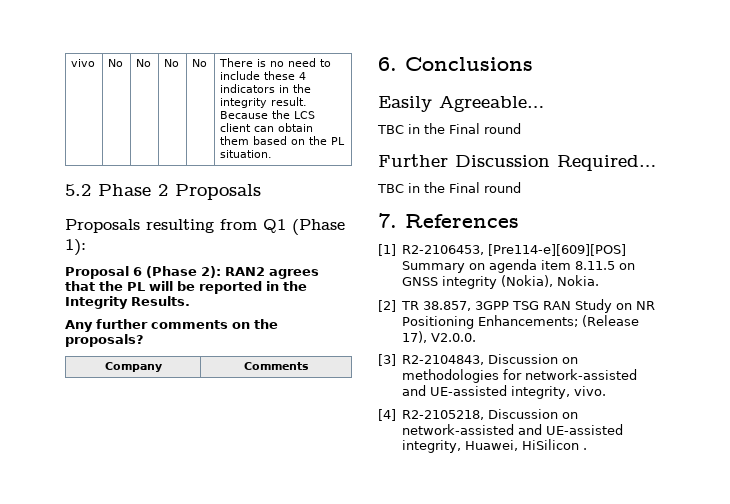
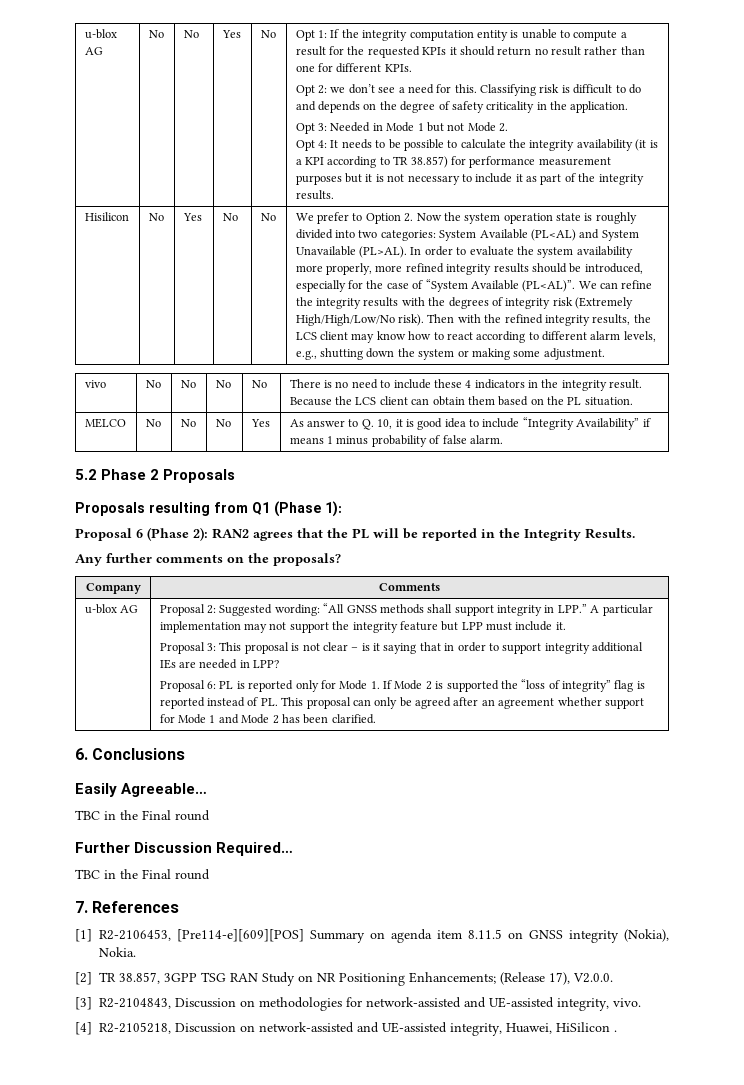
(71, 63) none -> [84,29,117,39] [84,47,103,55] [148,30,164,38] [183,30,199,38] [221,30,241,38] [260,30,276,38] [295,29,627,41] [295,46,645,58] [295,63,412,73] [295,84,641,96] [295,101,629,113] [295,122,509,134] [295,139,658,151] [295,156,611,168] [295,173,644,185] [295,190,334,200] [84,212,129,221] [148,213,164,221] [182,213,202,221] [222,213,238,221] [260,213,276,221] [295,212,637,224] [295,229,639,241] [295,246,633,258] [295,263,643,275] [295,279,653,292] [295,297,634,309] [295,314,651,326] [295,331,656,343] [295,348,605,360] u-blox AG | No | No | Yes | No | Opt 1: If the integrity computation entity is unable to compute a result for the requested KPIs it should return no result rather than one for different KPIs. // Opt 2: we don’t see a need for this. Classifying risk is difficult to do and depends on the degree of safety criticality in the application. // Opt 3: Needed in Mode 1 but not Mode 2. // Opt 4: It needs to be possible to calculate the integrity availability (it is a KPI according to TR 38.857) for performance measurement purposes but it is not necessary to include it as part of the integrity results. // Hisilicon | No | Yes | No | No | We prefer to Option 2. Now the system operation state is roughly divided into two categories: System Available (PL<AL) and System Unavailable (PL>AL). In order to evaluate the system availability more properly, more refined integrity results should be introduced, especially for the case of “System Available (PL<AL)”. We can refine the integrity results with the degrees of integrity risk (Extremely High/High/Low/No risk). Then with the refined integrity results, the LCS client may know how to react according to different alarm levels, e.g., shutting down the system or making some adjustment. //
(273, 154) none -> [84,418,126,428] [145,419,161,427] [180,419,196,427] [215,419,231,427] [250,419,270,427] [289,417,651,430] [289,435,503,447] // MELCO | No | No | No | Yes | As answer to Q. 10, it is good idea to include “Integrity Availability” if means 1 minus probability of false alarm.
(309, 366) none -> [84,604,139,614] [159,603,653,616] [159,621,566,633] [159,642,644,654] [159,659,280,669] [159,679,645,692] [159,697,644,709] [159,714,376,724] // u-blox AG | Proposal 2: Suggested wording: “All GNSS methods shall support integrity in LPP.” A particular implementation may not support the integrity feature but LPP must include it. // Proposal 3: This proposal is not clear – is it saying that in order to support integrity additional IEs are needed in LPP? // Proposal 6: PL is reported only for Mode 1. If Mode 2 is supported the “loss of integrity” flag is reported instead of PL. This proposal can only be agreed after an agreement whether support for Mode 1 and Mode 2 has been clarified.

